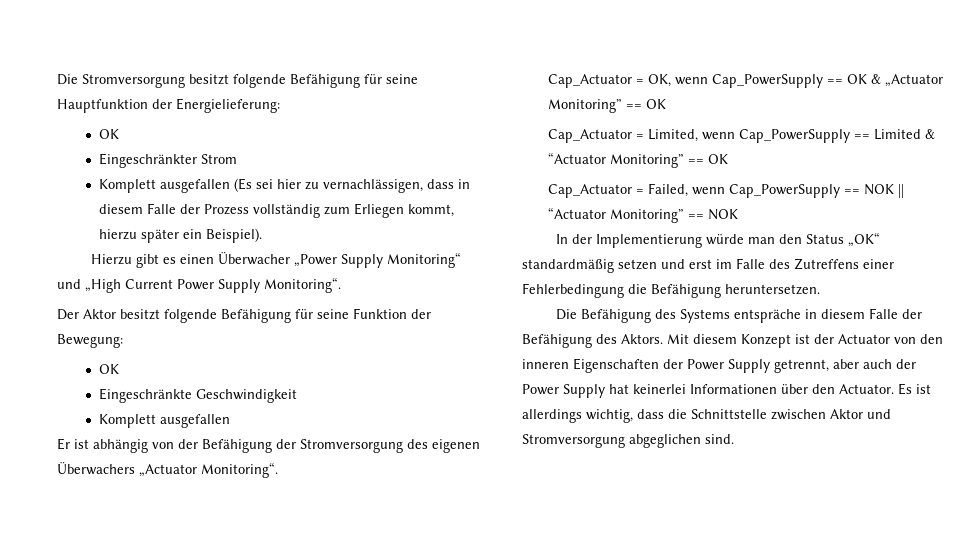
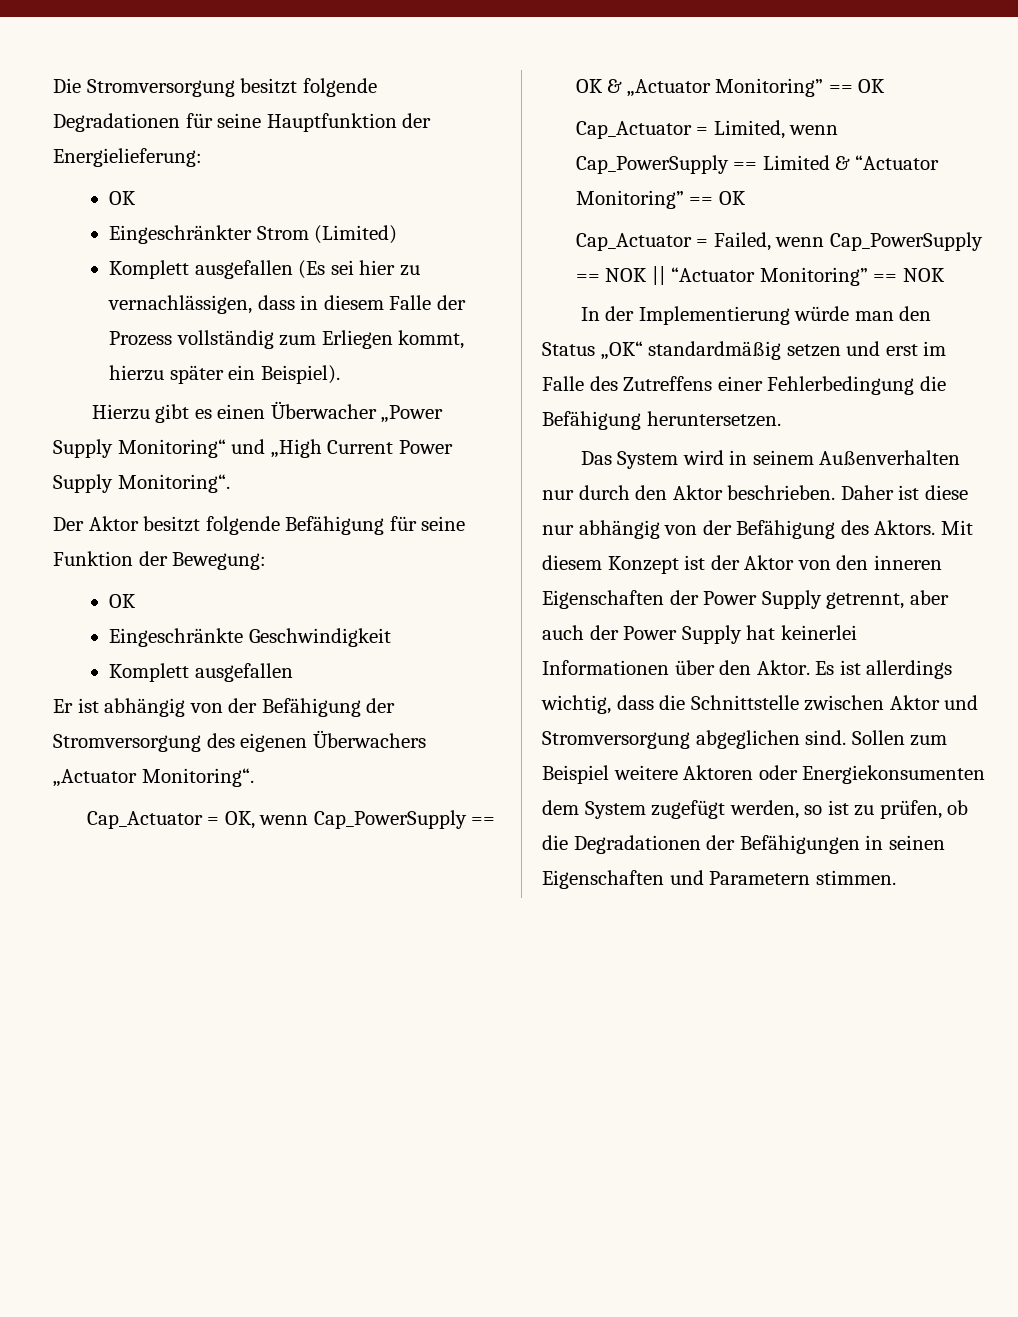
[290,74,360,88] Befähigung -> [53,113,180,132] Degradationen
(237, 159) none -> [314,225,398,244] (Limited)
[555,308,898,323] Die Befähigung des Systems entspräche in diesem Falle -> [580,450,961,469] [542,485,968,500] [542,520,698,539] Das System wird in seinem Außenverhalten nur durch den Aktor beschrieben. Daher ist diese nur abhängig von
[838,334,890,344] Actuator -> [744,555,795,570] Aktor
[839,384,894,394] Actuator. -> [756,660,810,675] Aktor.
(734, 439) none -> [851,730,948,746] [542,765,986,784] [542,800,969,819] [542,835,945,854] [542,870,896,889] Sollen zum Beispiel weitere Aktoren oder Energiekonsumenten dem System zugefügt werden, so ist zu prüfen, ob die Degradationen der Befähigungen in seinen Eigenschaften und Parametern stimmen.

